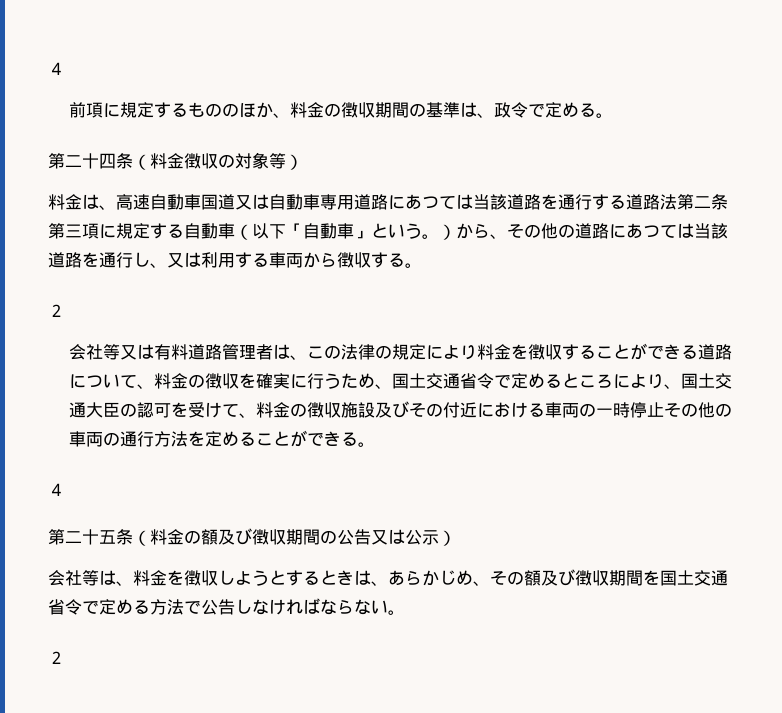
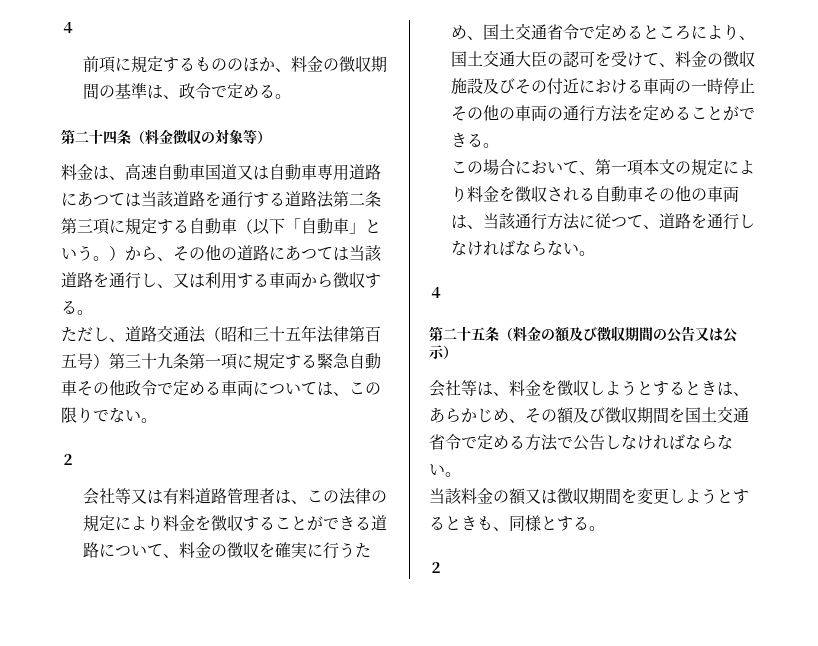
(422, 265) none -> [61,325,381,343] [61,353,381,370] [61,380,381,397] [61,407,157,423] // ただし、道路交通法（昭和三十五年法律第百五号）第三十九条第一項に規定する緊急自動車その他政令で定める車両については、この限りでない。
(375, 444) none -> [450,159,755,176] [450,186,739,203] [450,213,755,230] [450,240,595,256] // この場合において、第一項本文の規定により料金を徴収される自動車その他の車両は、当該通行方法に従つて、道路を通行しなければならない。
(405, 612) none -> [429,488,749,505] [429,515,605,531] // 当該料金の額又は徴収期間を変更しようとするときも、同様とする。

